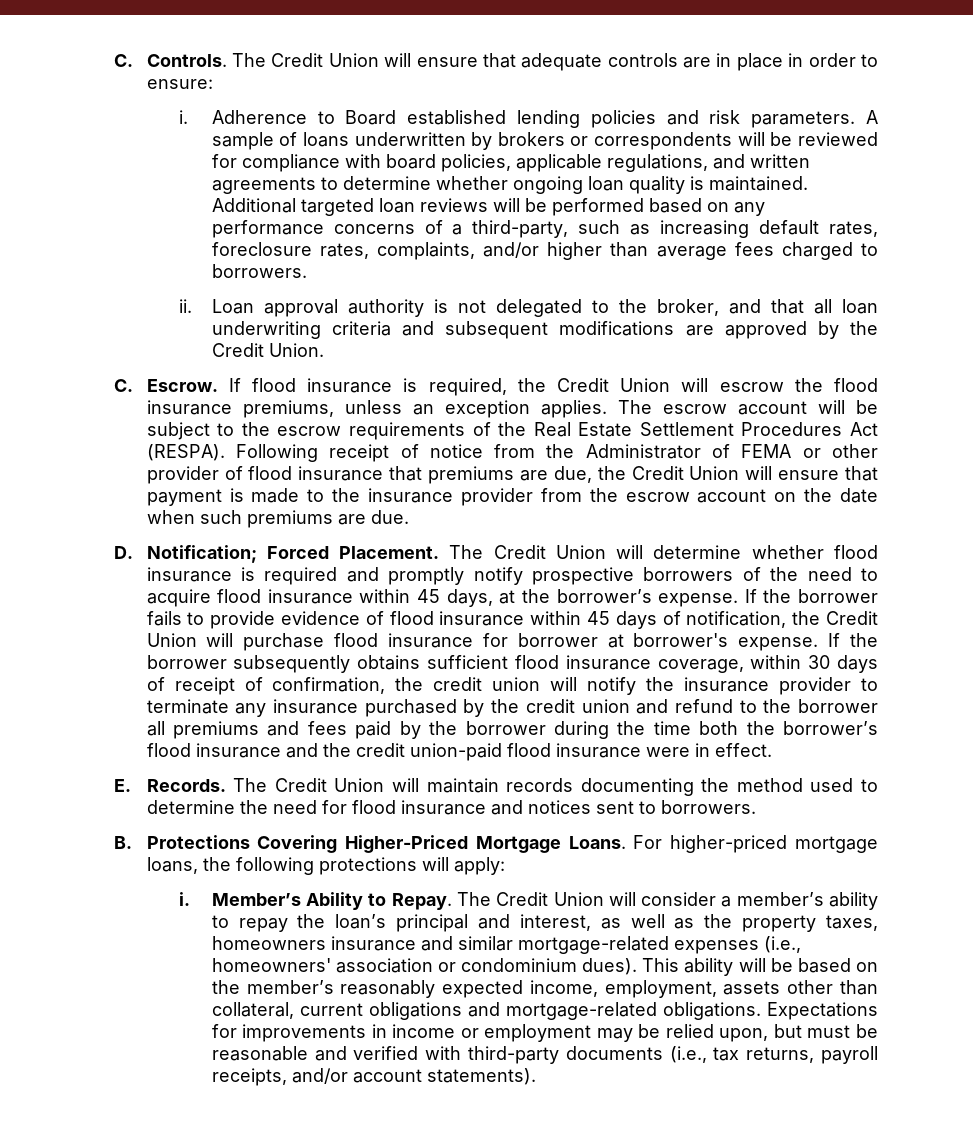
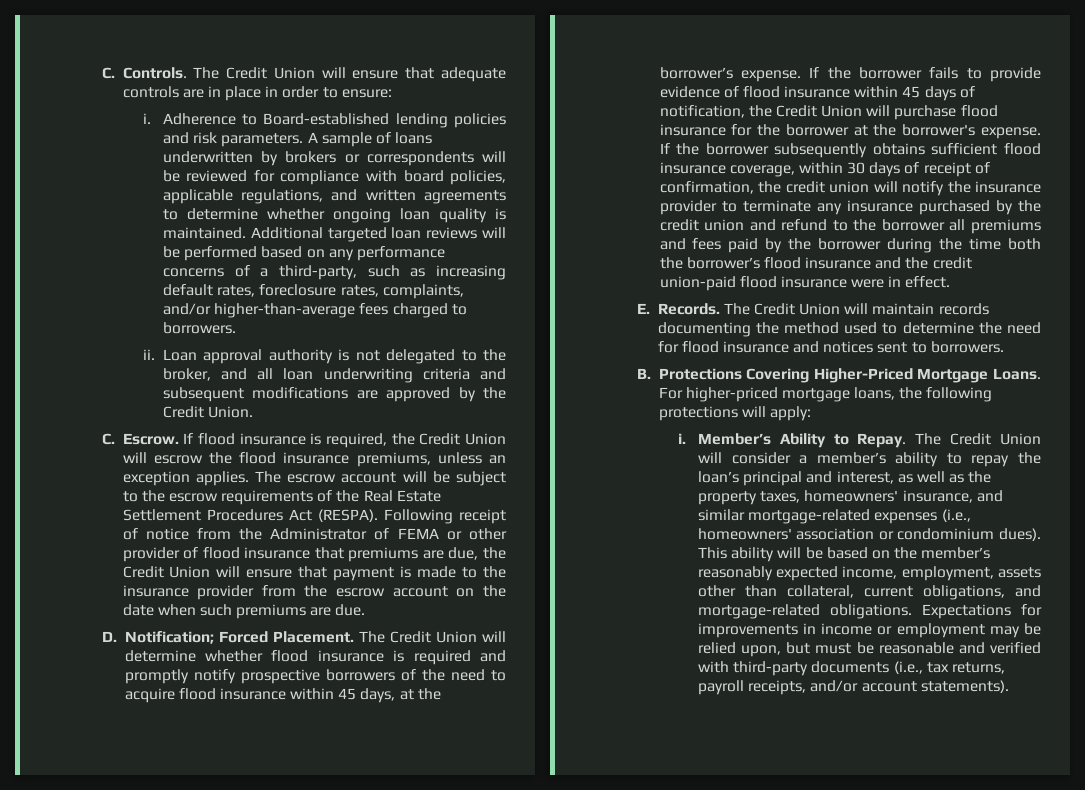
[345,110,507,125] Board established -> [263,113,390,125] Board-established
[547,242,727,260] higher than average -> [214,303,356,318] higher-than-average
[770,299,804,314] that -> (248, 374) none
(508, 640) none -> [757,124,781,136] the
(624, 641) none -> [873,124,897,136] the
[211,936,416,951] homeowners insurance -> [804,490,973,503] homeowners' insurance,
[368,1002,462,1020] obligations -> [922,585,1005,600] obligations,

